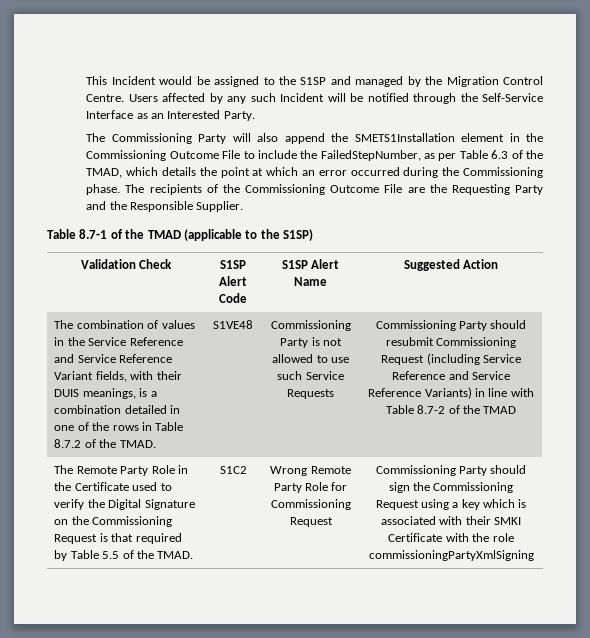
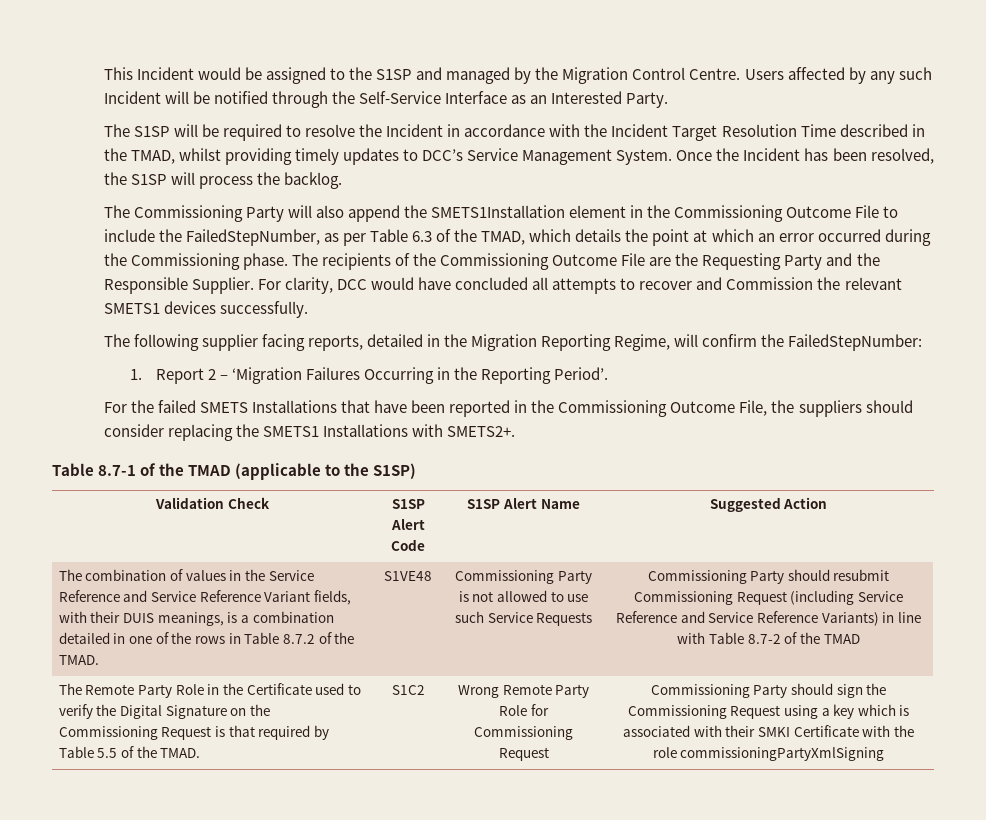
(255, 116) none -> [103,124,925,141] [103,148,934,165] [103,172,343,189] // The S1SP will be required to resolve the Incident in accordance with the Incident Target Resolution Time described in the TMAD, whilst providing timely updates to DCC’s Service Management System. Once the Incident has been resolved, the S1SP will process the backlog.
(244, 206) none -> [257,277,902,294] [103,301,308,318] [103,334,923,351] [129,367,609,384] [103,400,913,417] [103,424,516,441] For clarity, DCC would have concluded all attempts to recover and Commission the relevant SMETS1 devices successfully. // The following supplier facing reports, detailed in the Migration Reporting Regime, will confirm the FailedStepNumber: // 1. Report 2 – ‘Migration Failures Occurring in the Reporting Period’. // For the failed SMETS Installations that have been reported in the Commissioning Outcome File, the suppliers should consider replacing the SMETS1 Installations with SMETS2+.

